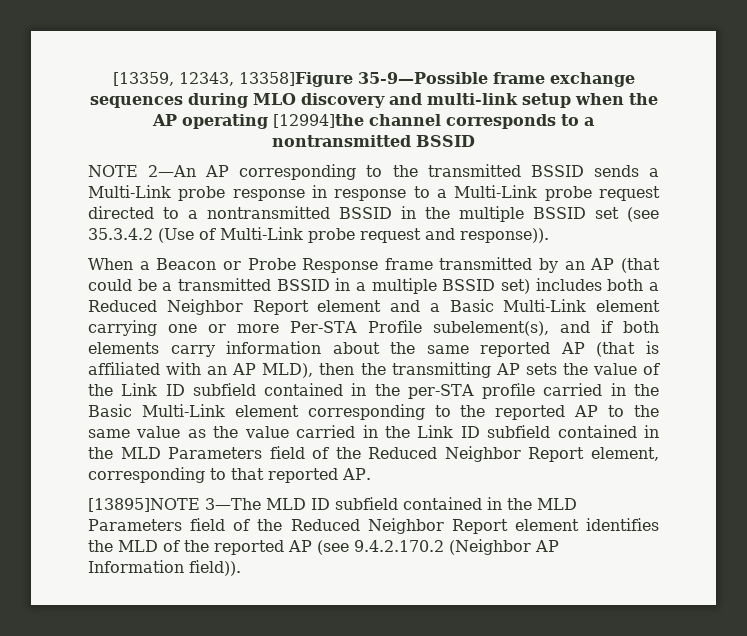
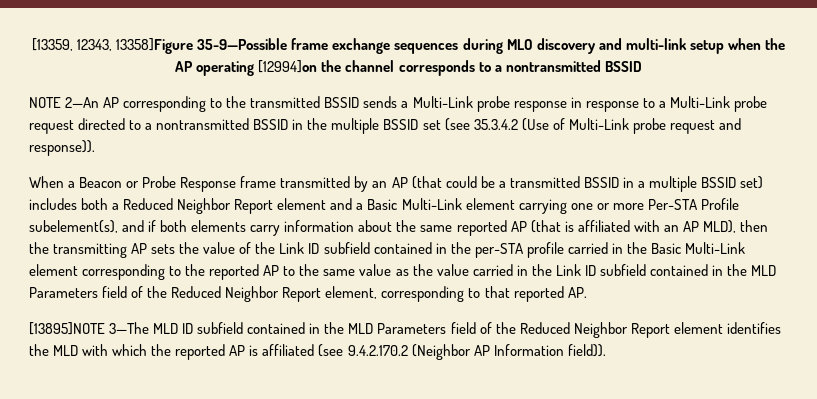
[273,114,364,128] [12994]the -> [258,60,342,73] [12994]on the
[163,540,312,555] of the reported AP -> [82,344,315,360] with which the reported AP is affiliated

